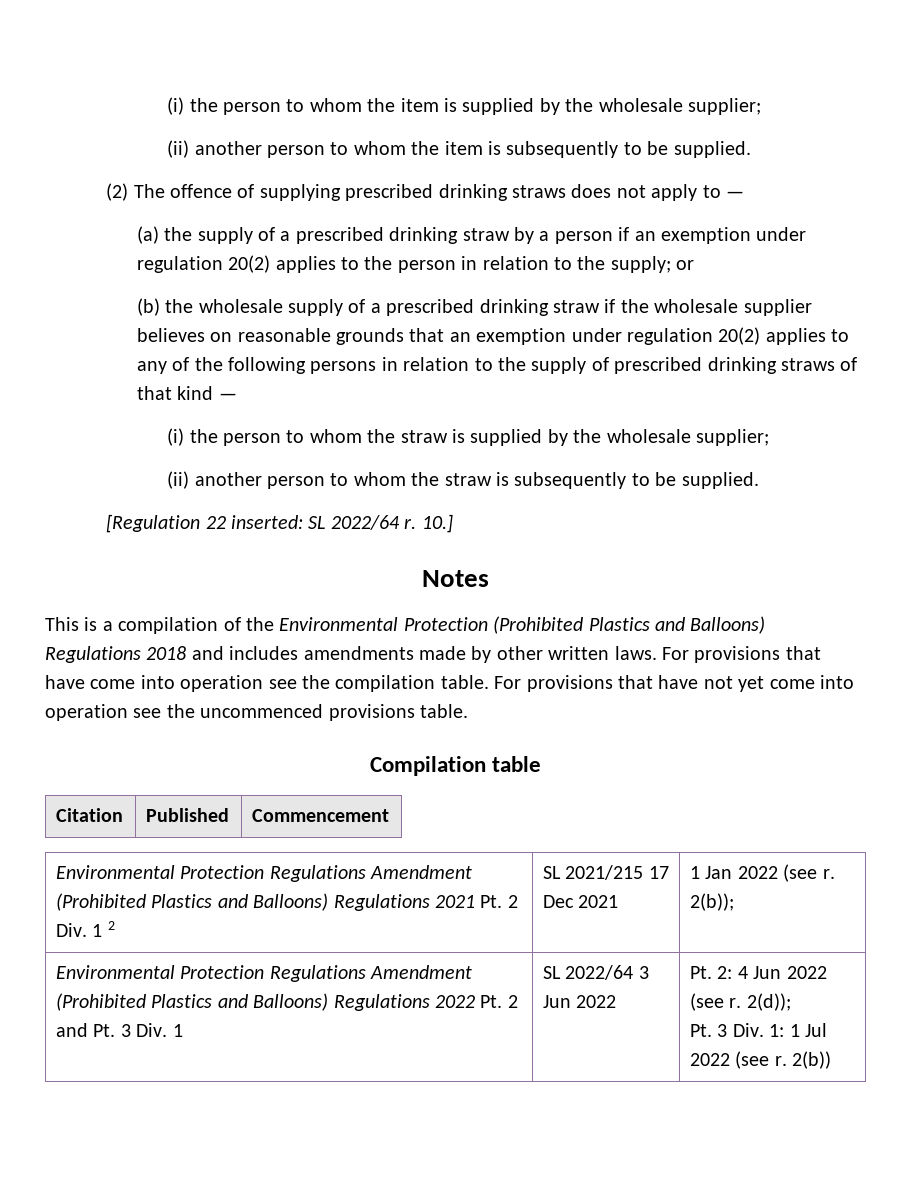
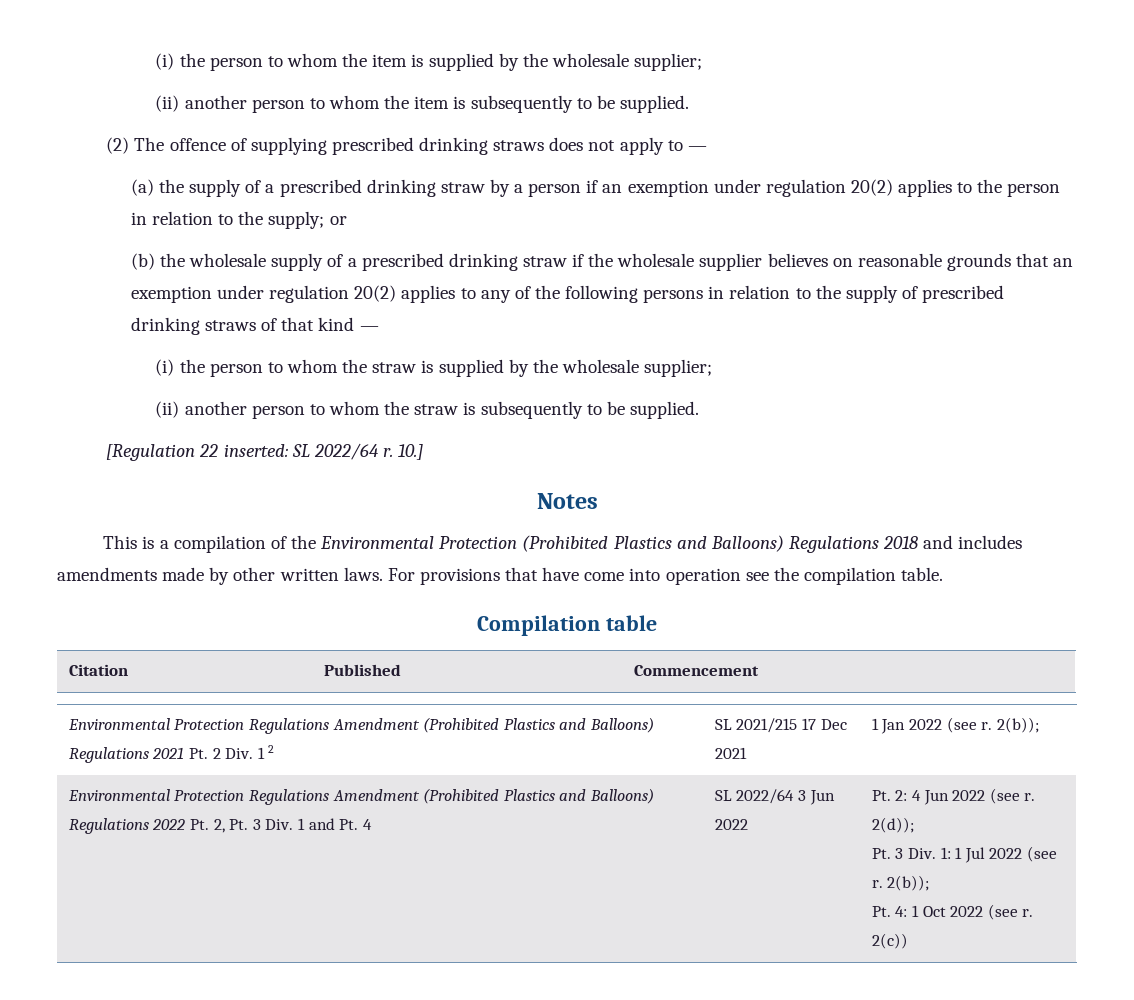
[494,675,854,692] [45,704,468,721] For provisions that have not yet come into operation see the uncommenced provisions table. -> (944, 574) none
[507,995,518,1008] [56,1023,89,1037] 2 and -> [213,819,225,833] 2,
(183, 1030) none -> [308,818,372,830] and Pt. 4
[792,1051,832,1069] 2(b)) -> [887,875,930,891] [871,904,1034,920] [871,933,908,949] 2(b)); // Pt. 4: 1 Oct 2022 (see r. 2(c))

